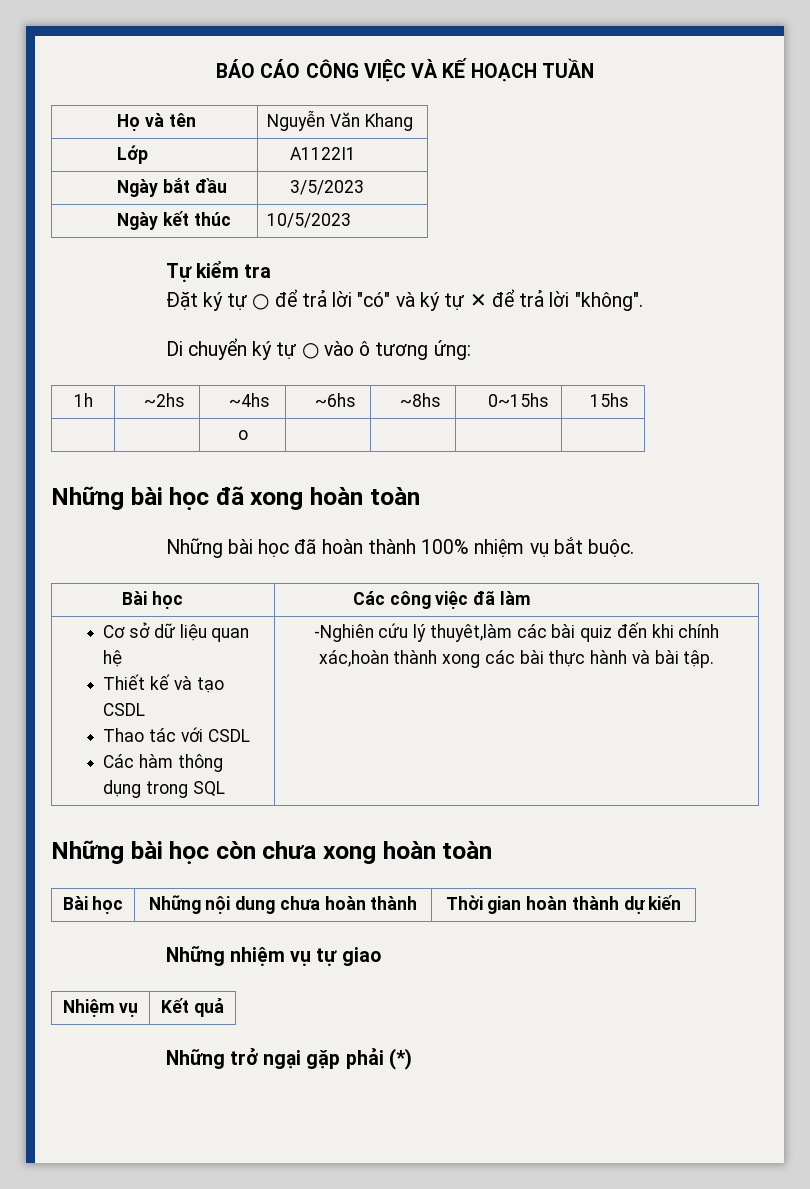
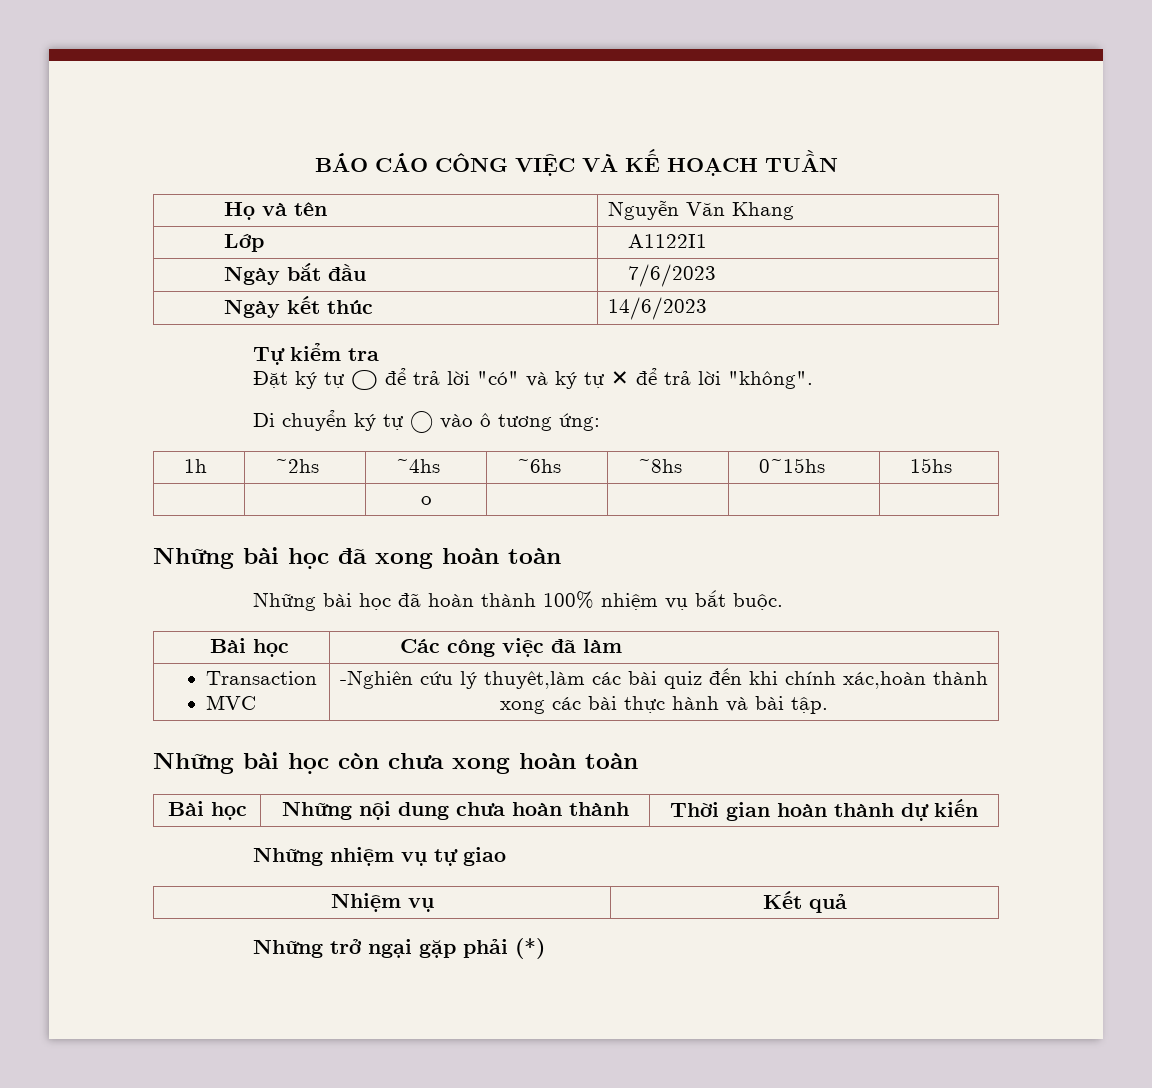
[290,180,365,195] 3/5/2023 -> [627,264,716,287] 7/6/2023
[267,213,352,228] 10/5/2023 -> [607,297,707,320] 14/6/2023
[103,622,250,642] [103,650,123,667] [103,674,224,693] [103,703,146,716] [103,727,250,742] [103,754,223,772] [103,780,225,798] Cơ sở dữ liệu quan hệ // Thiết kế và tạo CSDL // Thao tác với CSDL // Các hàm thông dụng trong SQL -> [206,671,318,685] [206,695,257,710] Transaction // MVC

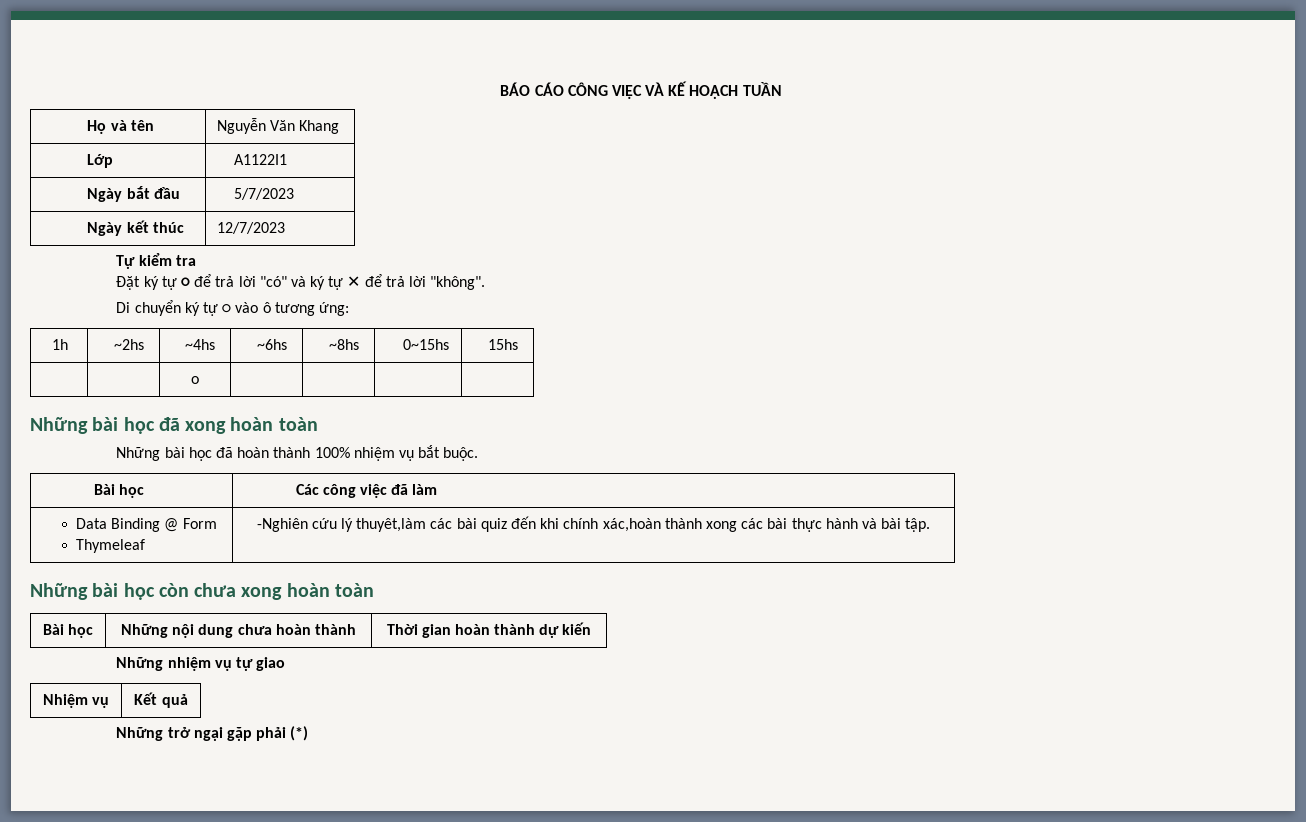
[627,264,716,287] 7/6/2023 -> [233,188,294,200] 5/7/2023
[607,297,707,320] 14/6/2023 -> [216,222,285,234] 12/7/2023
[206,671,318,685] [206,695,257,710] Transaction // MVC -> [76,518,217,532] [76,539,146,553] Data Binding @ Form // Thymeleaf

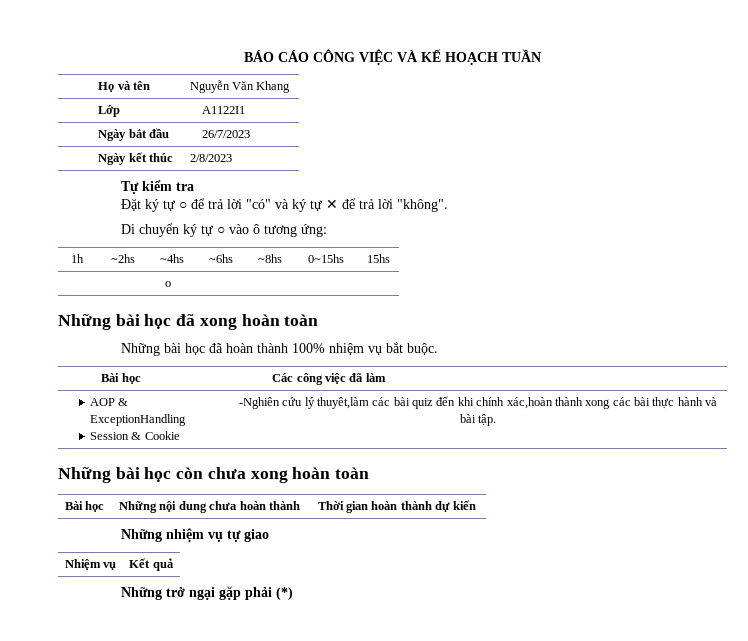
[233,188,294,200] 5/7/2023 -> [202,130,251,138] 26/7/2023
[216,222,285,234] 12/7/2023 -> [189,154,232,162] 2/8/2023
[76,518,217,532] [76,539,146,553] Data Binding @ Form // Thymeleaf -> [89,398,129,406] [89,414,186,426] [89,431,180,440] AOP & ExceptionHandling // Session & Cookie

